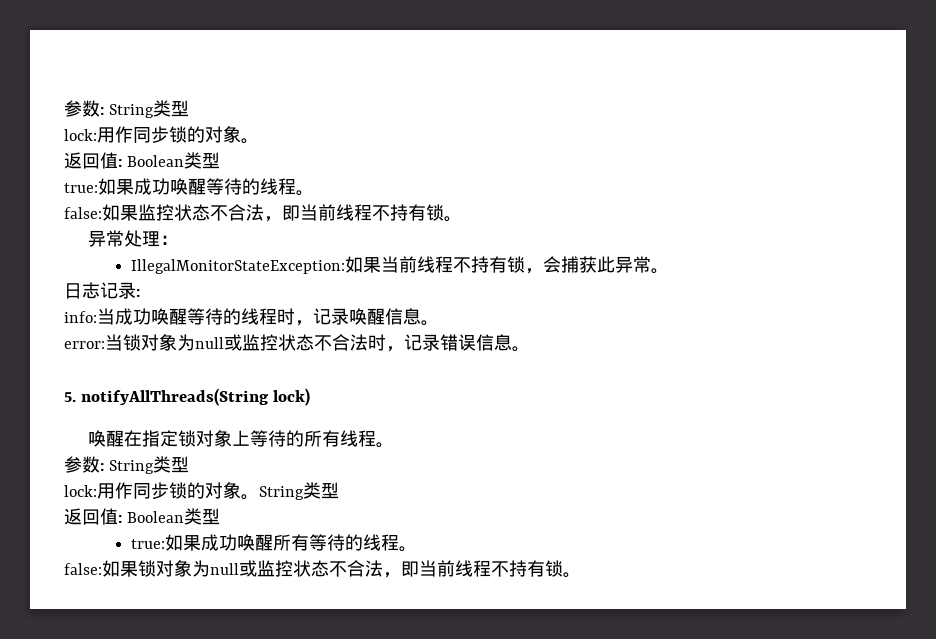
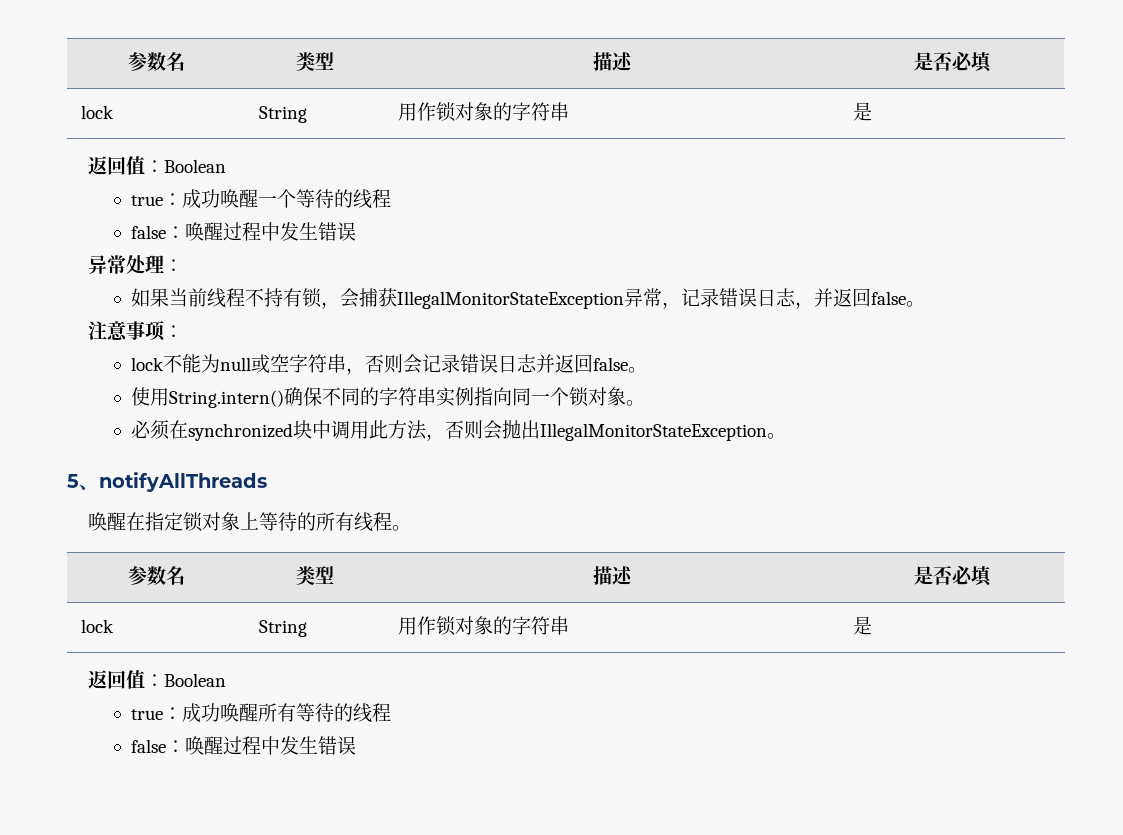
[64,100,189,118] [64,126,259,144] [64,152,220,169] [64,178,314,196] [64,204,462,222] 参数: String类型 // lock:用作同步锁的对象。 // 返回值: Boolean类型 // true:如果成功唤醒等待的线程。 // false:如果监控状态不合法，即当前线程不持有锁。 -> [128,52,185,71] [296,52,334,71] [593,52,633,71] [914,51,993,73] [81,105,115,119] [259,106,308,123] [398,102,570,122] [853,102,873,121] [88,156,227,175] [130,189,391,209] [130,222,356,241] 参数名 | 类型 | 描述 | 是否必填 // lock | String | 用作锁对象的字符串 | 是 // 返回值：Boolean // true：成功唤醒一个等待的线程 // false：唤醒过程中发生错误
[131,259,346,274] IllegalMonitorStateException: -> (184, 265) none
[597,256,670,274] [64,282,140,299] [64,308,439,326] [64,334,530,352] [64,388,311,406] 此异常。 // 日志记录: // info:当成功唤醒等待的线程时，记录唤醒信息。 // error:当锁对象为null或监控状态不合法时，记录错误信息。 // 5. notifyAllThreads(String lock) -> [396,288,925,309] [88,321,184,341] [130,354,647,375] [130,387,645,408] [130,420,786,441] [67,472,267,492] IllegalMonitorStateException异常，记录错误日志，并返回false。 // 注意事项： // lock不能为null或空字符串，否则会记录错误日志并返回false。 // 使用String.intern()确保不同的字符串实例指向同一个锁对象。 // 必须在synchronized块中调用此方法，否则会抛出IllegalMonitorStateException。 // 5、notifyAllThreads
[64,456,189,474] [64,482,339,500] [64,508,220,525] [131,534,202,551] // 参数: String类型 // lock:用作同步锁的对象。String类型 // 返回值: Boolean类型 // true:如果 -> [128,566,185,585] [296,566,334,585] [593,566,633,585] [914,565,993,587] [81,619,115,633] [259,620,308,637] [398,616,570,636] [853,616,873,635] [88,670,227,689] [130,707,182,720] // 参数名 | 类型 | 描述 | 是否必填 // lock | String | 用作锁对象的字符串 | 是 // 返回值：Boolean // true：
[399,546,418,552] [64,560,581,578] 。 // false:如果锁对象为null或监控状态不合法，即当前线程不持有锁。 -> [130,736,356,755] // false：唤醒过程中发生错误

